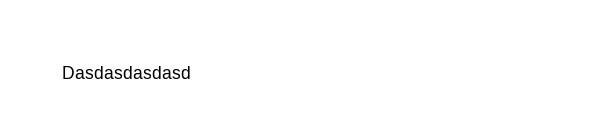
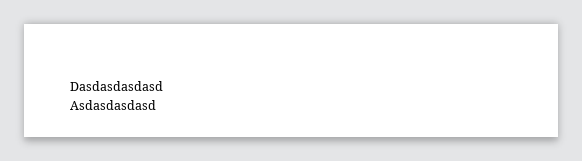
(191, 72) none -> [70,100,156,110] // Asdasdasdasd

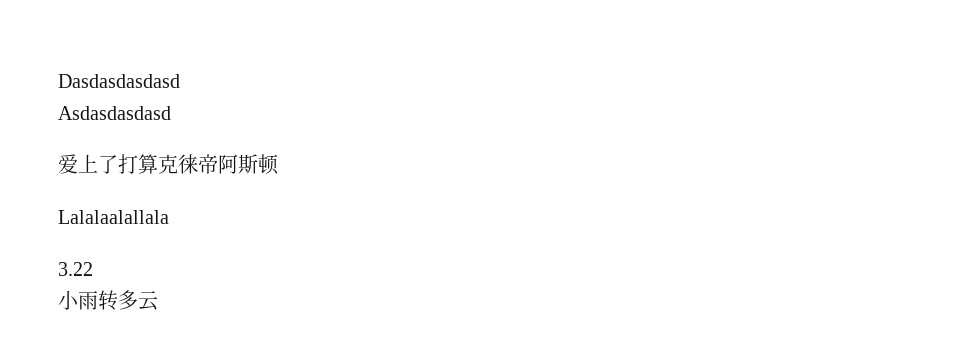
(156, 105) none -> [58,154,279,175] [58,210,169,224] [58,262,93,276] [58,290,158,311] // 爱上了打算克徕帝阿斯顿 // Lalalaalallala // 3.22 // 小雨转多云

